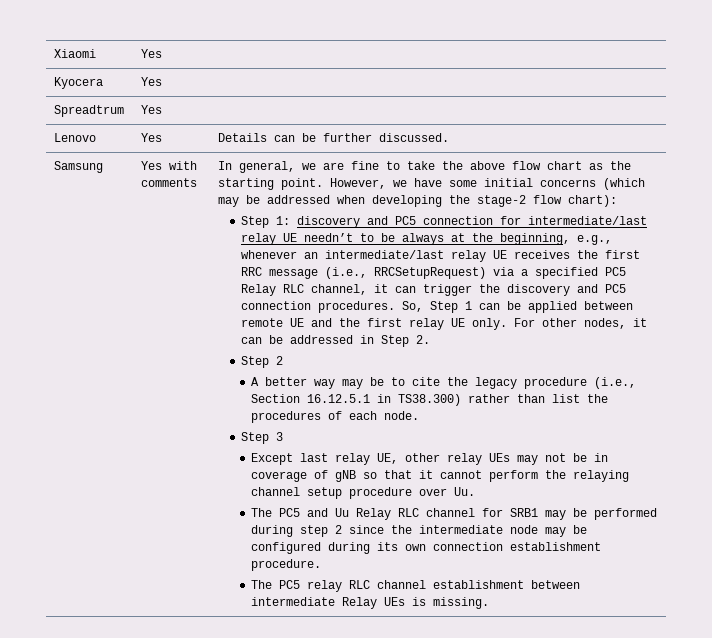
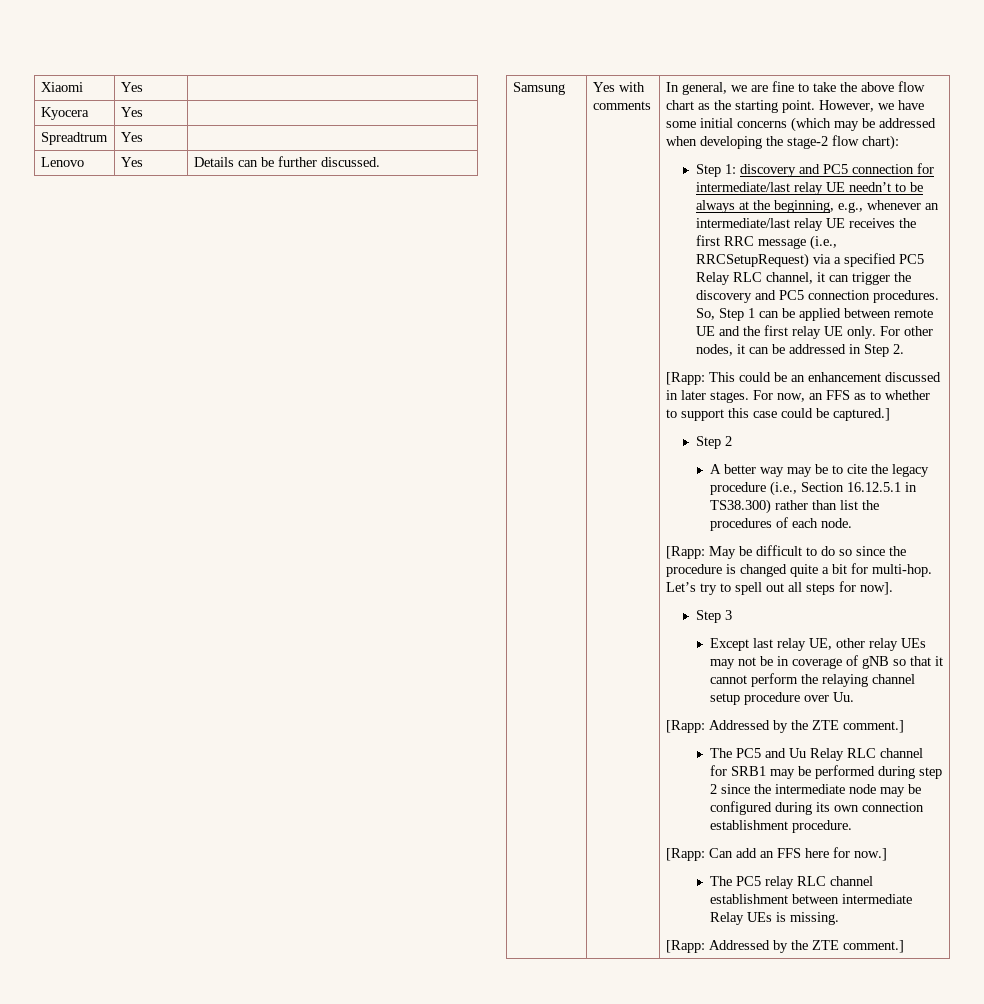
(431, 339) none -> [665,372,941,385] [665,390,930,403] [665,408,890,421] // [Rapp: This could be an enhancement discussed in later stages. For now, an FFS as to whether to support this case could be captured.]
(419, 415) none -> [665,545,906,559] [665,563,932,577] [665,581,893,595] // [Rapp: May be difficult to do so since the procedure is changed quite a bit for multi-hop. Let’s try to spell out all steps for now].
(475, 491) none -> [665,720,904,733] // [Rapp: Addressed by the ZTE comment.]
(321, 565) none -> [665,847,887,861] // [Rapp: Can add an FFS here for now.]
(489, 603) none -> [665,940,904,953] // [Rapp: Addressed by the ZTE comment.]

